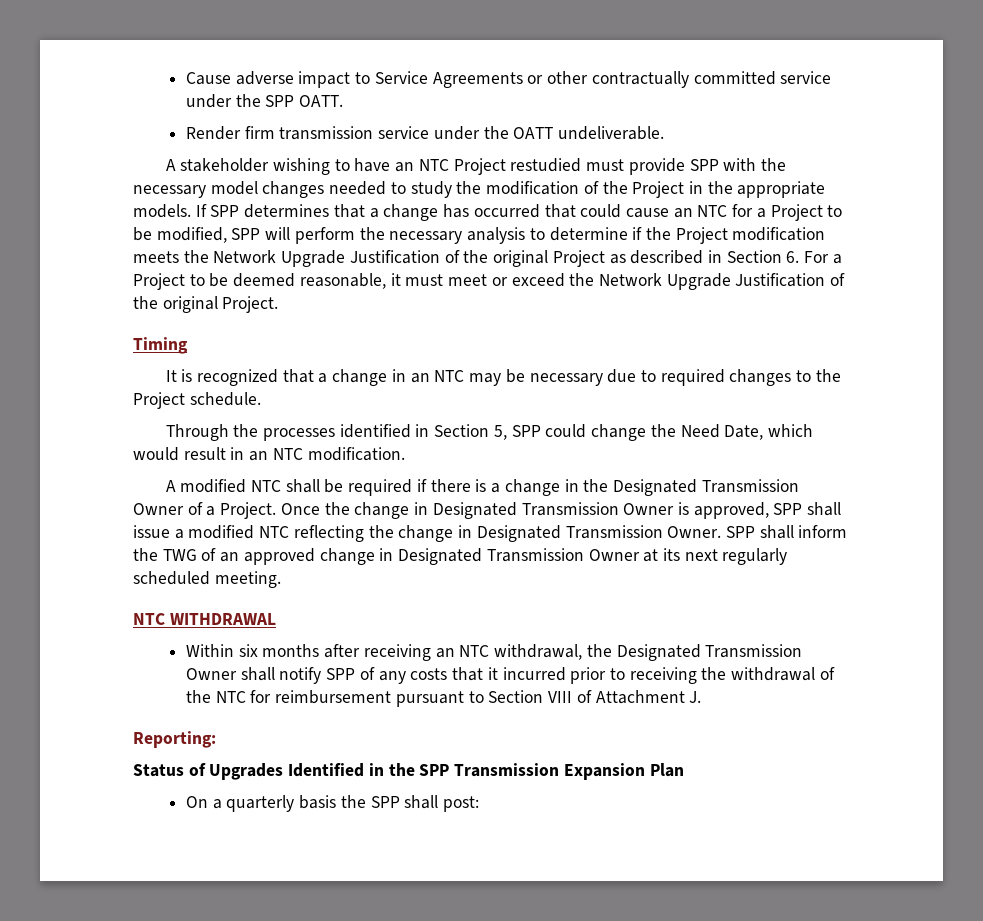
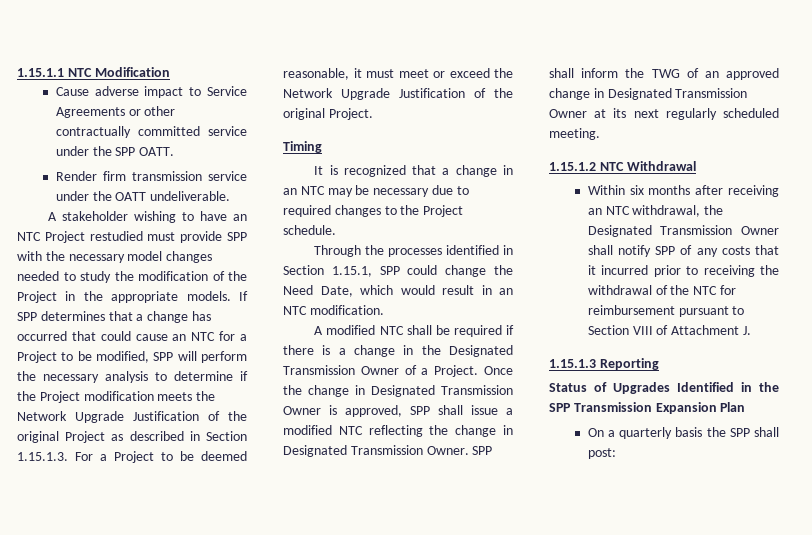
(185, 78) none -> [17,67,170,77] 1.15.1.1 NTC Modification //
[786,251,800,263] 6. -> [17,452,68,461] 1.15.1.3.
[493,425,507,440] 5, -> [331,266,372,277] 1.15.1,
[133,613,276,625] NTC WITHDRAWAL -> [549,161,696,171] 1.15.1.2 NTC Withdrawal
[133,731,216,748] Reporting: -> [549,358,659,370] 1.15.1.3 Reporting

